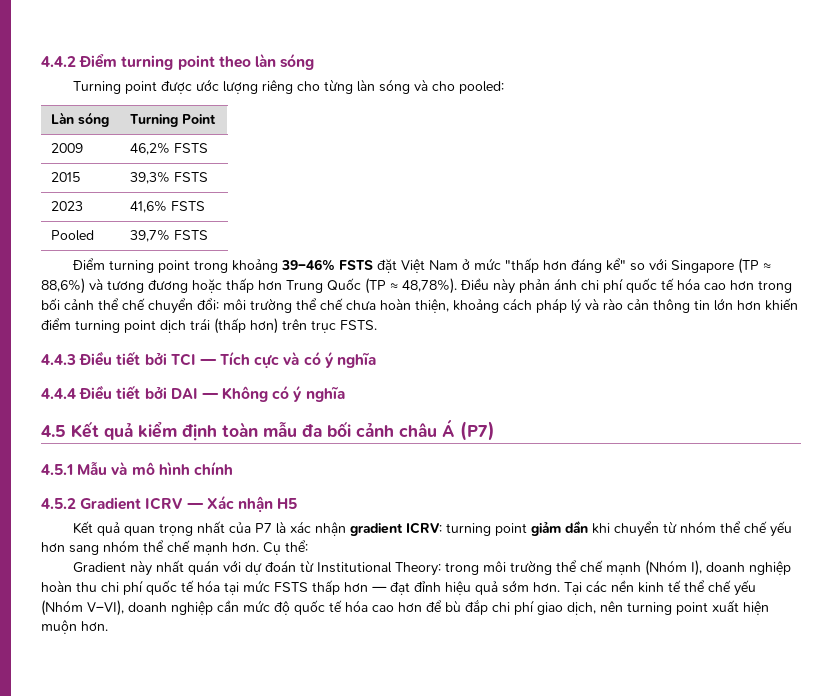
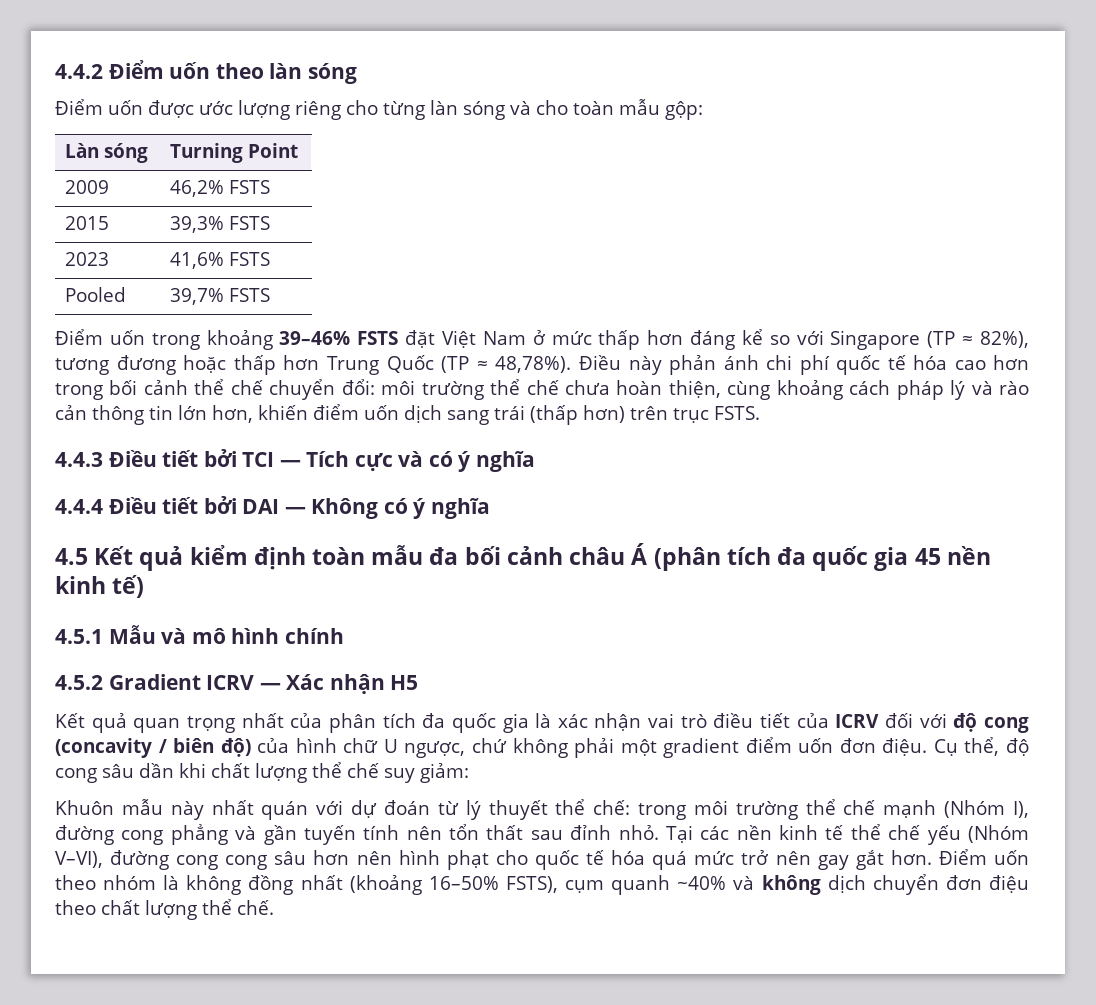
[121,55,215,70] turning point -> [169,62,211,79] uốn
[73,81,158,94] Turning point -> [55,99,143,115] Điểm uốn
[459,81,505,94] pooled: -> [573,99,703,120] toàn mẫu gộp:
[109,260,191,273] turning point -> [109,330,145,345] uốn
[505,258,540,273] "thấp -> [598,330,641,350] thấp
[606,258,627,271] kể" -> [741,329,763,345] kể
[41,278,103,294] 88,6%) và -> [980,331,1030,348] 82%),
(449, 306) none -> [727,381,771,400] cùng
[737,300,761,310] hơn -> [212,405,253,423] hơn,
[75,320,186,333] turning point dịch -> [364,405,489,425] uốn dịch sang
[460,421,495,441] (P7) -> [653,546,991,571] [55,575,145,598] (phân tích đa quốc gia 45 nền kinh tế)
[255,520,793,537] [41,540,308,555] [73,562,127,573] P7 là xác nhận gradient ICRV: turning point giảm dần khi chuyển từ nhóm thể chế yếu hơn sang nhóm thể chế mạnh hơn. Cụ thể: // Gradient -> [328,713,1030,733] [55,737,1029,758] [55,762,469,783] [55,799,163,815] phân tích đa quốc gia là xác nhận vai trò điều tiết của ICRV đối với độ cong (concavity / biên độ) của hình chữ U ngược, chứ không phải một gradient điểm uốn đơn điệu. Cụ thể, độ cong sâu dần khi chất lượng thể chế suy giảm: // Khuôn mẫu
[317,562,442,576] Institutional Theory: -> [465,799,631,820] lý thuyết thể chế:
[706,561,792,575] [41,580,560,595] doanh nghiệp hoàn thu chi phí quốc tế hóa tại mức FSTS thấp hơn — đạt đỉnh hiệu quả sớm hơn. -> [55,824,659,845] đường cong phẳng và gần tuyến tính nên tổn thất sau đỉnh nhỏ.
[128,599,769,615] [41,620,108,634] doanh nghiệp cần mức độ quốc tế hóa cao hơn để bù đắp chi phí giao dịch, nên turning point xuất hiện muộn hơn. -> [110,849,1029,870] [55,874,1029,895] [55,899,274,920] đường cong cong sâu hơn nên hình phạt cho quốc tế hóa quá mức trở nên gay gắt hơn. Điểm uốn theo nhóm là không đồng nhất (khoảng 16–50% FSTS), cụm quanh ~40% và không dịch chuyển đơn điệu theo chất lượng thể chế.

